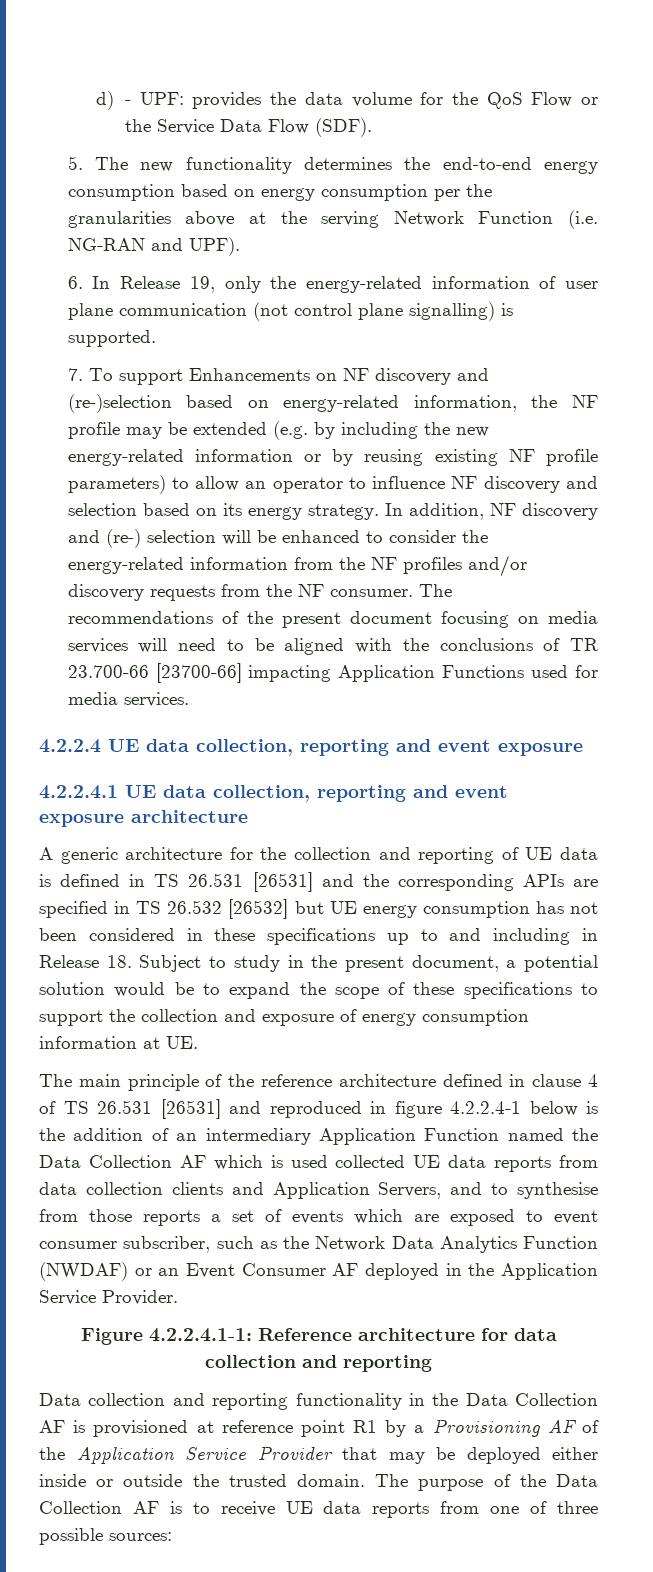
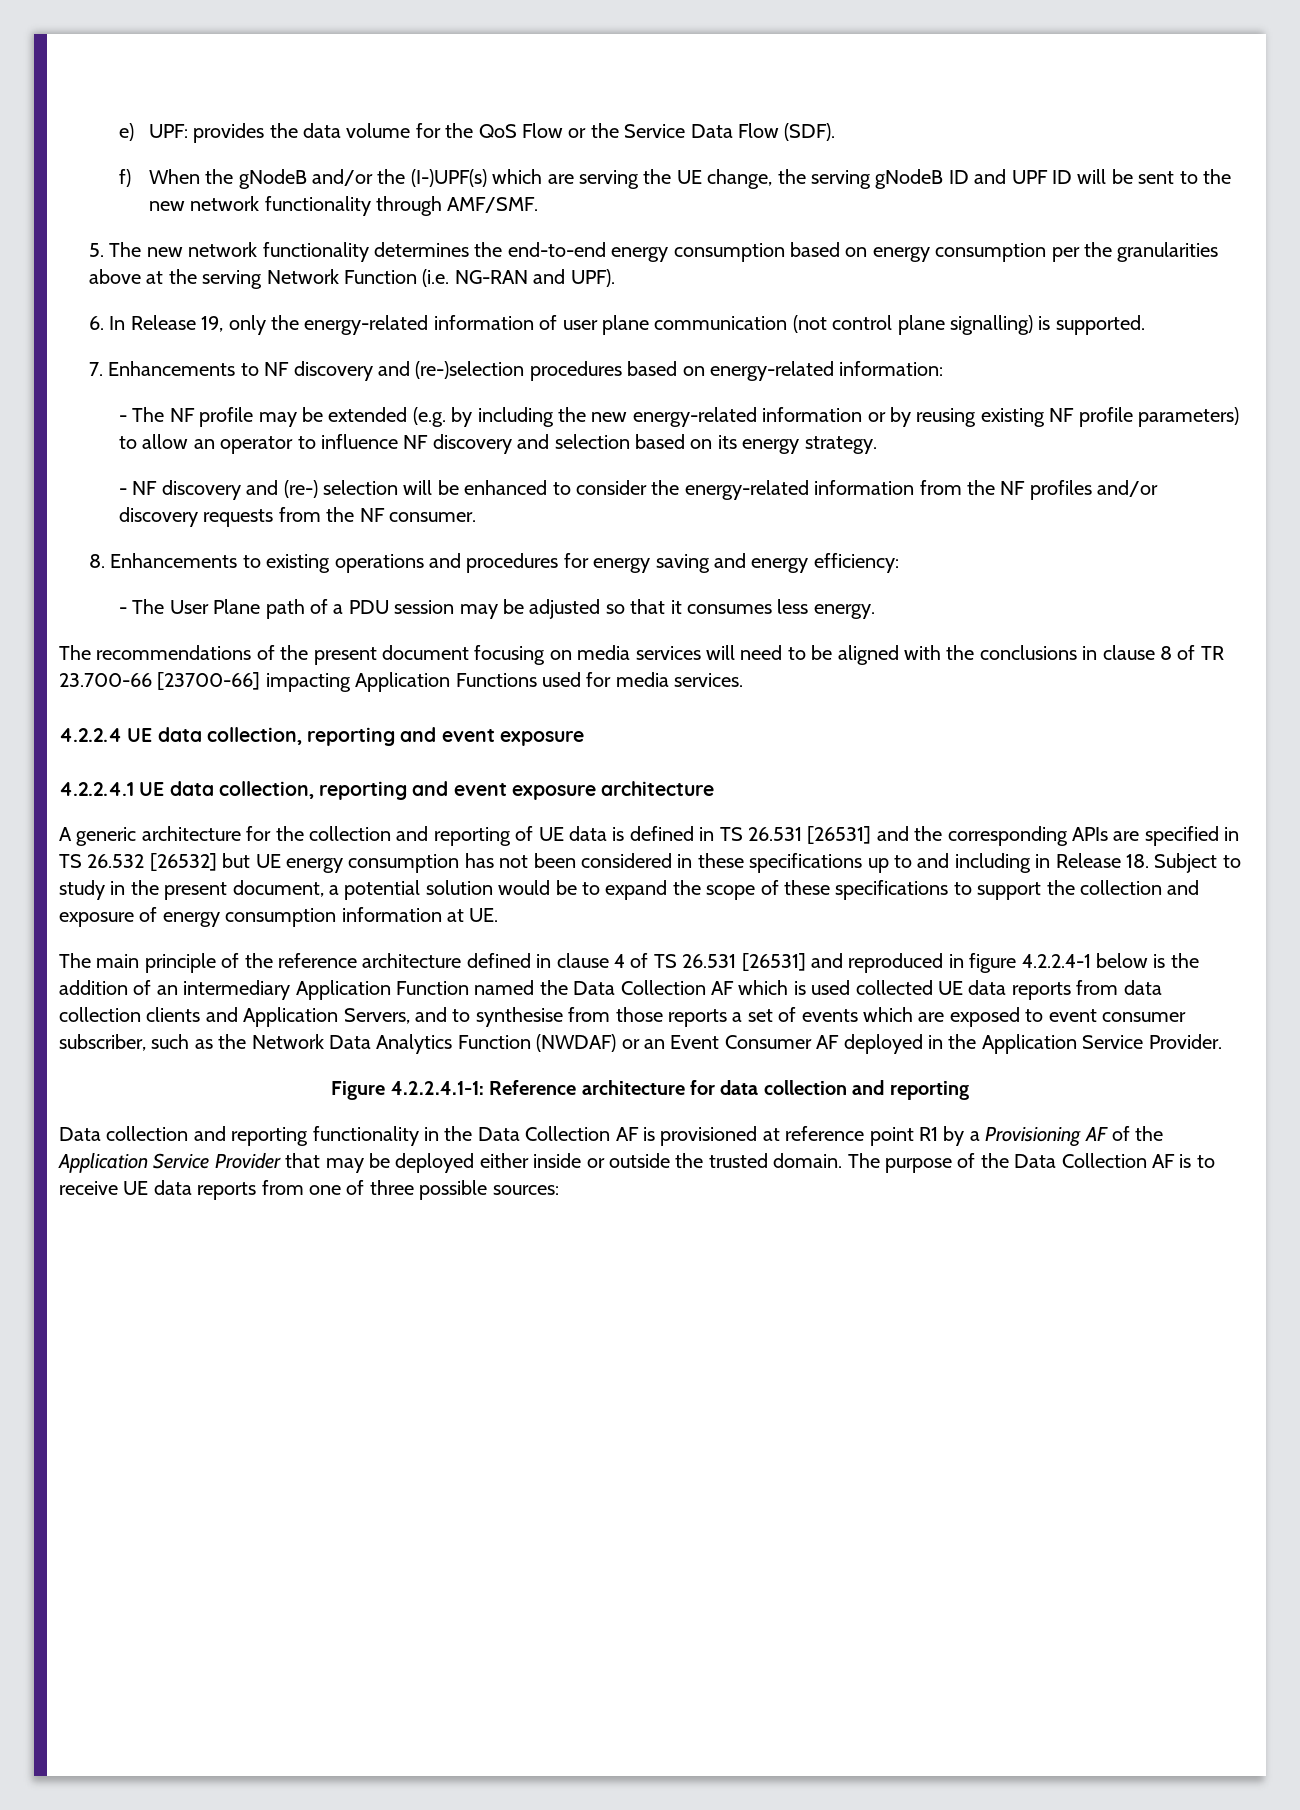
[96,91,132,110] d) - -> [118,123,134,141] e)
(373, 127) none -> [118,169,1232,189] [148,196,539,216] // f) When the gNodeB and/or the (I-)UPF(s) which are serving the UE change, the serving gNodeB ID and UPF ID will be sent to the new network functionality through AMF/SMF.
(174, 167) none -> [188,242,258,257] network
[88,368,337,385] To support Enhancements on -> [108,361,259,376] Enhancements to
(172, 403) none -> [529,361,622,381] procedures
[413,395,558,412] information, the -> [839,361,944,376] [118,407,165,422] information: // - The
[384,503,484,520] In addition, -> [118,488,127,495] // -
(413, 593) none -> [88,553,899,573] [118,599,875,619] // 8. Enhancements to existing operations and procedures for energy saving and energy efficiency: // - The User Plane path of a PDU session may be adjusted so that it consumes less energy. //
(533, 644) none -> [1082,645,1172,660] in clause 8

